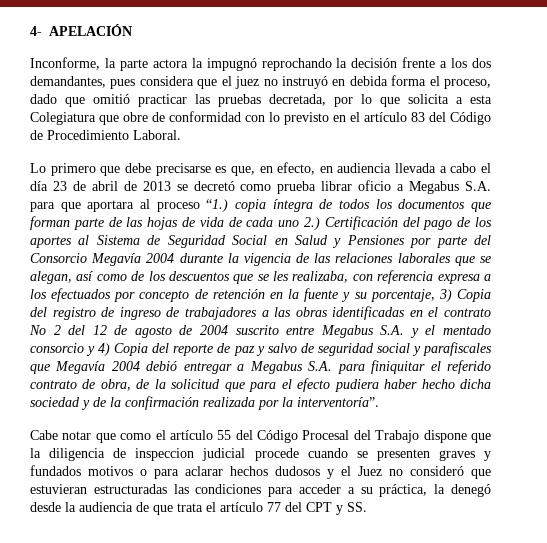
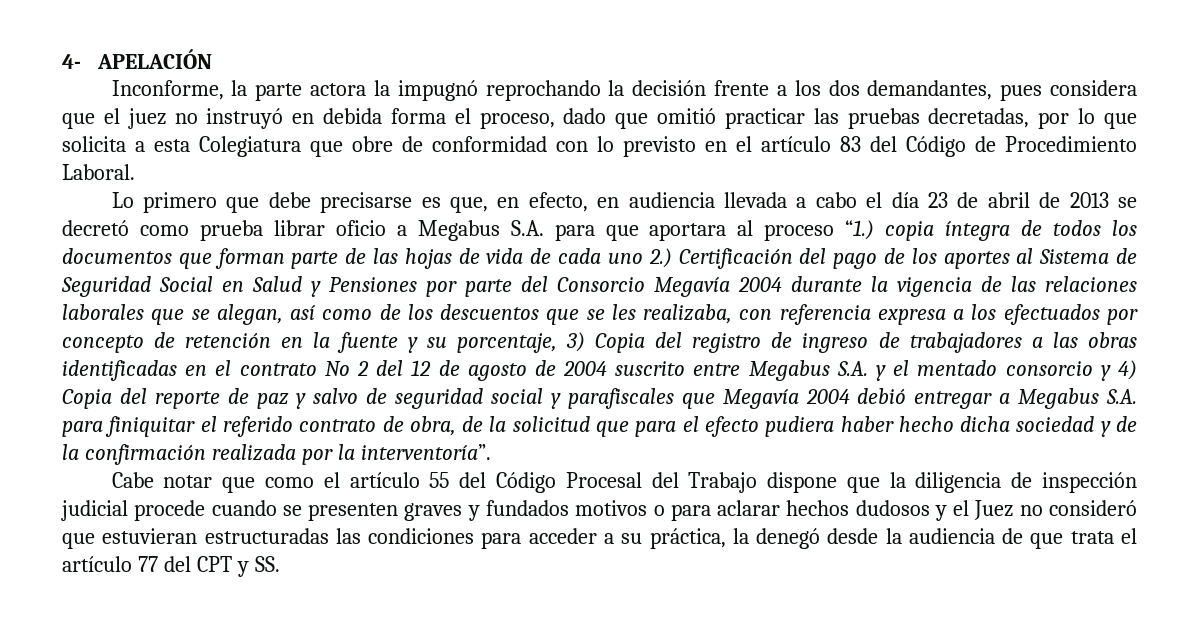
[269,94,326,106] decretada, -> [928,108,1030,128] decretadas,
[135,448,195,461] inspeccion -> [1041,472,1137,493] inspección

